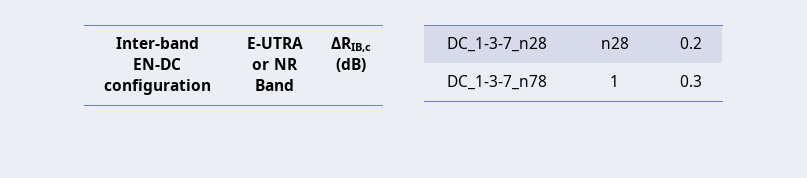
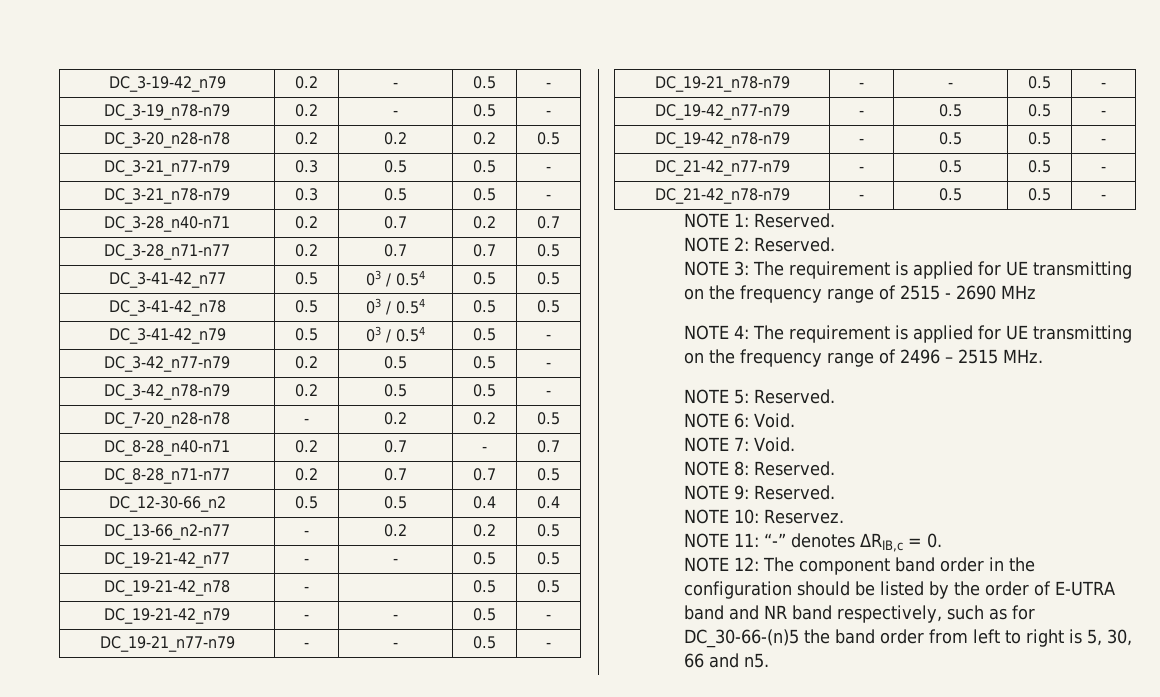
[115,37,199,49] [133,58,181,70] [103,79,211,95] [246,37,303,49] [252,58,298,70] [255,79,294,91] [331,37,371,52] [336,58,366,72] [447,37,547,52] [600,37,629,49] [680,37,702,49] [447,75,547,90] [610,75,619,87] [680,75,702,87] Inter-band EN-DC configuration | E-UTRA or NR Band | ΔRIB,c (dB) // DC_1-3-7_n28 | n28 | 0.2 // DC_1-3-7_n78 | 1 | 0.3 -> [108,76,226,92] [295,76,318,89] [393,82,399,88] [473,76,497,89] [546,82,551,88] [104,104,230,120] [295,104,318,117] [393,110,399,116] [473,104,497,117] [546,110,551,116] [104,132,230,148] [295,132,318,145] [384,132,408,145] [473,132,497,145] [537,132,560,145] [104,160,230,176] [295,160,318,173] [384,160,408,173] [473,160,497,173] [546,166,551,172] [104,188,230,204] [295,188,318,201] [384,188,408,201] [473,188,497,201] [546,194,551,200] [104,216,230,232] [295,216,318,229] [384,216,408,229] [473,216,497,229] [537,216,560,229] [104,244,230,260] [295,244,318,257] [384,244,408,257] [473,244,497,257] [537,244,560,257] [108,272,226,288] [295,272,318,285] [366,270,426,287] [473,272,497,285] [537,272,560,285] [108,300,226,316] [295,300,318,313] [366,298,426,315] [473,300,497,313] [537,300,560,313] [108,328,226,344] [295,328,318,341] [366,326,426,343] [473,328,497,341] [546,334,551,340] [104,356,230,372] [295,356,318,369] [384,356,408,369] [473,356,497,369] [546,362,551,368] [104,384,230,400] [295,384,318,397] [384,384,408,397] [473,384,497,397] [546,390,551,396] [104,412,230,428] [304,418,309,424] [384,412,408,425] [473,412,497,425] [537,412,560,425] [104,440,230,456] [295,440,318,453] [384,440,408,453] [482,446,488,452] [537,440,560,453] [104,468,230,484] [295,468,318,481] [384,468,408,481] [473,468,497,481] [537,468,560,481] [108,496,226,512] [295,496,318,509] [384,496,408,509] [473,496,497,509] [537,496,560,509] [104,524,230,540] [304,530,309,536] [384,524,408,537] [473,524,497,537] [537,524,560,537] [104,552,230,568] [304,558,309,564] [393,558,399,564] [473,552,497,565] [537,552,560,565] [104,580,230,596] [304,586,309,592] [473,580,497,593] [537,580,560,593] [104,608,230,624] [304,614,309,620] [393,614,399,620] [473,608,497,621] [546,614,551,620] [99,636,235,652] [304,642,309,648] [393,642,399,648] [473,636,497,649] [546,642,551,648] [654,76,790,92] [859,82,864,88] [948,82,953,88] [1028,76,1051,89] [1101,82,1106,88] [654,104,790,120] [859,110,864,116] [939,104,962,117] [1028,104,1051,117] [1101,110,1106,116] [654,132,790,148] [859,138,864,144] [939,132,962,145] [1028,132,1051,145] [1101,138,1106,144] [654,160,790,176] [859,166,864,172] [939,160,962,173] [1028,160,1051,173] [1101,166,1106,172] [654,188,790,204] [859,194,864,200] [939,188,962,201] [1028,188,1051,201] [1101,194,1106,200] [683,213,835,228] [683,237,835,252] [683,261,1132,279] [683,285,1036,303] [683,325,1132,343] [683,349,1043,367] [683,389,835,404] [683,413,795,428] [683,437,795,452] [683,461,835,476] [683,485,835,500] [683,509,844,524] [683,533,942,552] [683,557,1035,575] [683,581,1115,599] [683,605,1035,623] [683,629,1132,648] [683,653,769,668] DC_3-19-42_n79 | 0.2 | - | 0.5 | - // DC_3-19_n78-n79 | 0.2 | - | 0.5 | - // DC_3-20_n28-n78 | 0.2 | 0.2 | 0.2 | 0.5 // DC_3-21_n77-n79 | 0.3 | 0.5 | 0.5 | - // DC_3-21_n78-n79 | 0.3 | 0.5 | 0.5 | - // DC_3-28_n40-n71 | 0.2 | 0.7 | 0.2 | 0.7 // DC_3-28_n71-n77 | 0.2 | 0.7 | 0.7 | 0.5 // DC_3-41-42_n77 | 0.5 | 03 / 0.54 | 0.5 | 0.5 // DC_3-41-42_n78 | 0.5 | 03 / 0.54 | 0.5 | 0.5 // DC_3-41-42_n79 | 0.5 | 03 / 0.54 | 0.5 | - // DC_3-42_n77-n79 | 0.2 | 0.5 | 0.5 | - // DC_3-42_n78-n79 | 0.2 | 0.5 | 0.5 | - // DC_7-20_n28-n78 | - | 0.2 | 0.2 | 0.5 // DC_8-28_n40-n71 | 0.2 | 0.7 | - | 0.7 // DC_8-28_n71-n77 | 0.2 | 0.7 | 0.7 | 0.5 // DC_12-30-66_n2 | 0.5 | 0.5 | 0.4 | 0.4 // DC_13-66_n2-n77 | - | 0.2 | 0.2 | 0.5 // DC_19-21-42_n77 | - | - | 0.5 | 0.5 // DC_19-21-42_n78 | - | | 0.5 | 0.5 // DC_19-21-42_n79 | - | - | 0.5 | - // DC_19-21_n77-n79 | - | - | 0.5 | - // DC_19-21_n78-n79 | - | - | 0.5 | - // DC_19-42_n77-n79 | - | 0.5 | 0.5 | - // DC_19-42_n78-n79 | - | 0.5 | 0.5 | - // DC_21-42_n77-n79 | - | 0.5 | 0.5 | - // DC_21-42_n78-n79 | - | 0.5 | 0.5 | - // NOTE 1: Reserved. // NOTE 2: Reserved. // NOTE 3: The requirement is applied for UE transmitting on the frequency range of 2515 - 2690 MHz // NOTE 4: The requirement is applied for UE transmitting on the frequency range of 2496 – 2515 MHz. // NOTE 5: Reserved. // NOTE 6: Void. // NOTE 7: Void. // NOTE 8: Reserved. // NOTE 9: Reserved. // NOTE 10: Reservez. // NOTE 11: “-” denotes ΔRIB,c = 0. // NOTE 12: The component band order in the configuration should be listed by the order of E-UTRA band and NR band respectively, such as for DC_30-66-(n)5 the band order from left to right is 5, 30, 66 and n5.

